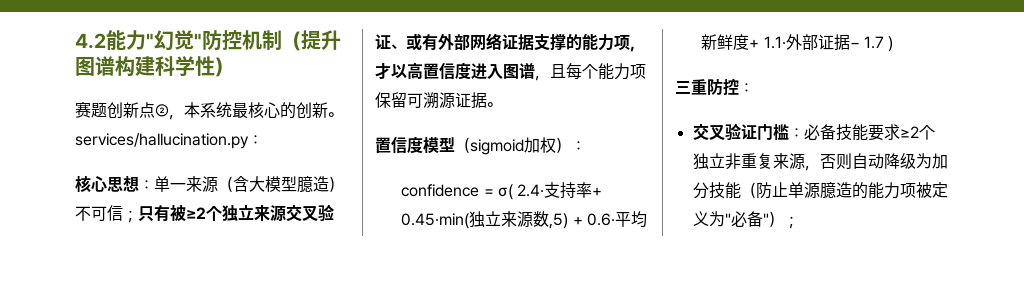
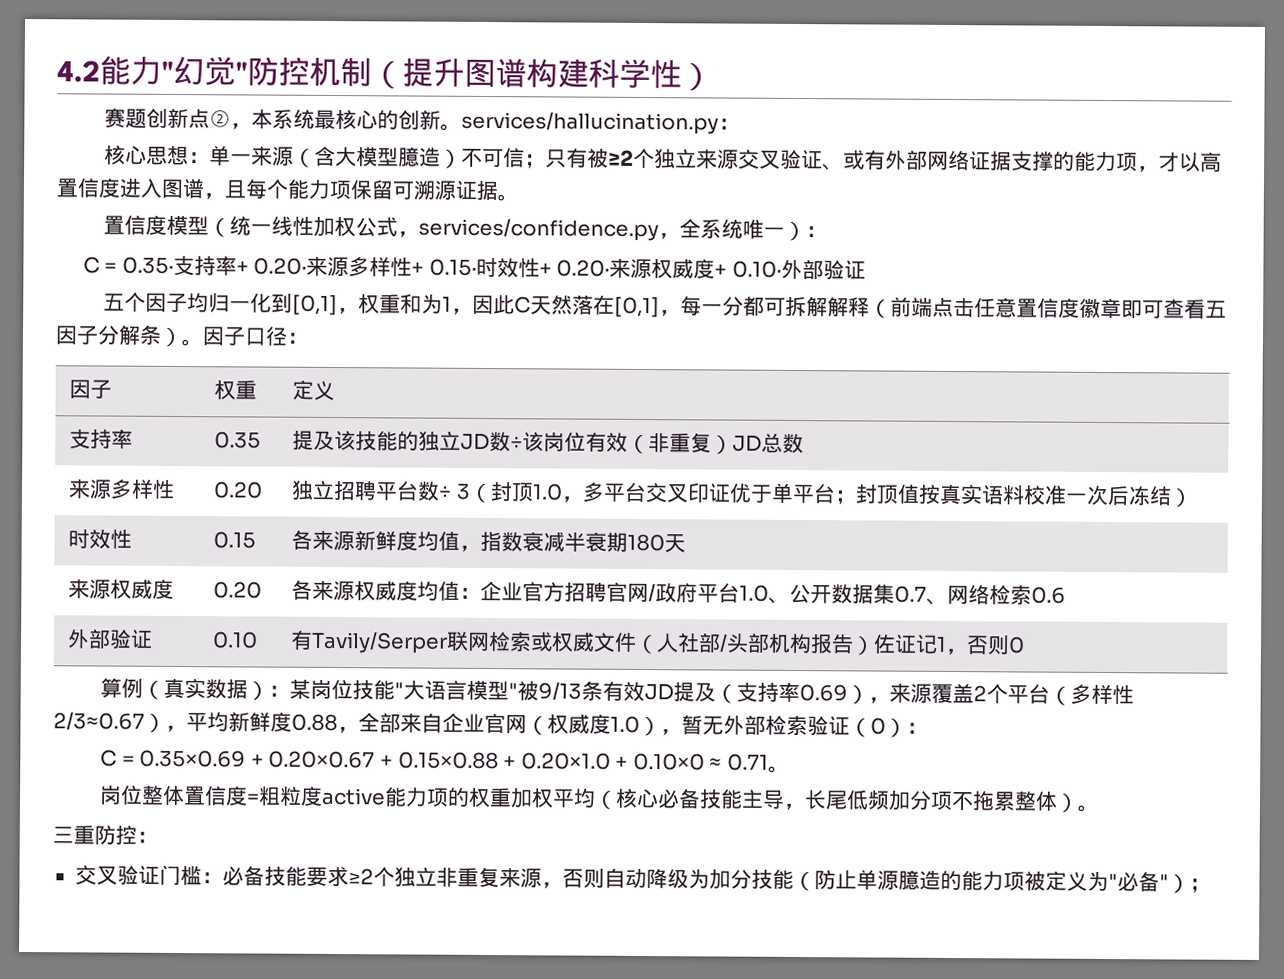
[470,137,586,155] [401,182,603,200] [401,211,647,229] [701,34,894,52] sigmoid加权）： // confidence = σ( 2.4·支持率+ 0.45·min(独立来源数,5) + 0.6·平均新鲜度+ 1.1·外部证据− 1.7 ) -> [229,216,828,242] [82,255,866,280] [103,292,1228,319] [55,324,309,348] [69,379,113,399] [214,380,258,401] [292,379,336,401] [69,428,134,449] [214,431,262,449] [292,430,805,455] [68,478,176,499] [213,481,264,499] [291,479,1193,508] [68,529,133,549] [213,531,257,549] [291,529,687,553] [68,578,175,600] [213,581,263,599] [291,579,1067,606] [67,628,154,649] [212,631,259,649] [290,629,1026,656] [100,677,1135,706] [53,711,928,738] [100,749,790,773] [99,784,1100,813] 统一线性加权公式，services/confidence.py，全系统唯一）： // C = 0.35·支持率+ 0.20·来源多样性+ 0.15·时效性+ 0.20·来源权威度+ 0.10·外部验证 // 五个因子均归一化到[0,1]，权重和为1，因此C天然落在[0,1]，每一分都可拆解解释（前端点击任意置信度徽章即可查看五因子分解条）。因子口径： // 因子 | 权重 | 定义 // 支持率 | 0.35 | 提及该技能的独立JD数÷该岗位有效（非重复）JD总数 // 来源多样性 | 0.20 | 独立招聘平台数÷ 3（封顶1.0，多平台交叉印证优于单平台；封顶值按真实语料校准一次后冻结） // 时效性 | 0.15 | 各来源新鲜度均值，指数衰减半衰期180天 // 来源权威度 | 0.20 | 各来源权威度均值：企业官方招聘官网/政府平台1.0、公开数据集0.7、网络检索0.6 // 外部验证 | 0.10 | 有Tavily/Serper联网检索或权威文件（人社部/头部机构报告）佐证记1，否则0 // 算例（真实数据）：某岗位技能"大语言模型"被9/13条有效JD提及（支持率0.69），来源覆盖2个平台（多样性2/3≈0.67），平均新鲜度0.88，全部来自企业官网（权威度1.0），暂无外部检索验证（0）： // C = 0.35×0.69 + 0.20×0.67 + 0.15×0.88 + 0.20×1.0 + 0.10×0 ≈ 0.71。 // 岗位整体置信度=粗粒度active能力项的权重加权平均（核心必备技能主导，长尾低频加分项不拖累整体）。

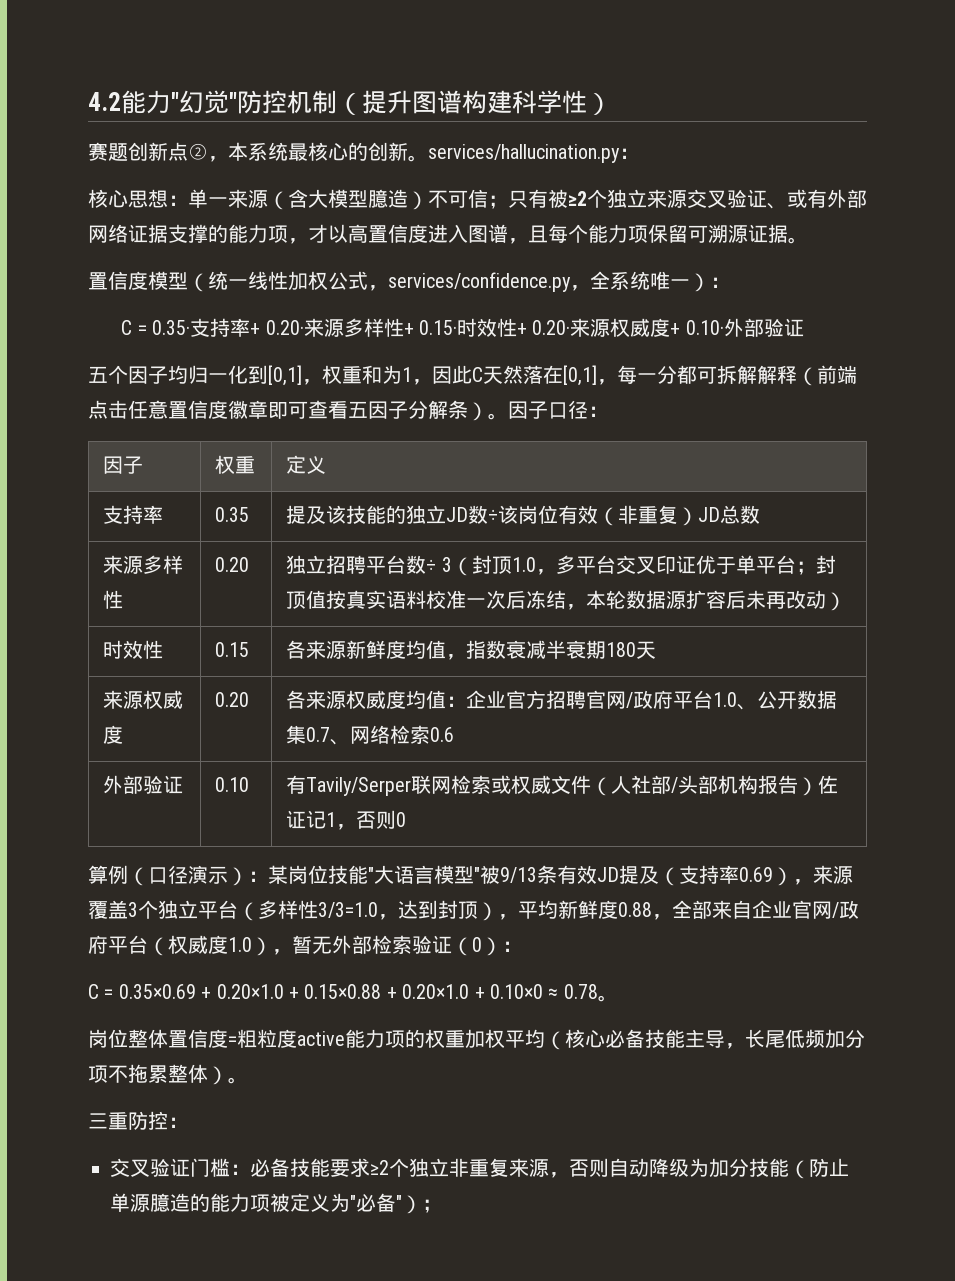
(1172, 496) none -> [566,590,827,610] ，本轮数据源扩容后未再改动
[163,678,249,700] 真实数据 -> [148,865,228,884] 口径演示
[973,684,1009,704] 2个 -> [128,900,198,919] 3个独立
[53,712,145,731] 2/3≈0.67 -> [318,900,478,920] 3/3=1.0，达到封顶
(527, 724) none -> [832,900,859,919] [88,935,148,954] /政府平台
[268,750,376,769] 0.20×0.67 -> [216,984,284,999] 0.20×1.0
[726,753,769,771] 0.71 -> [563,984,598,999] 0.78

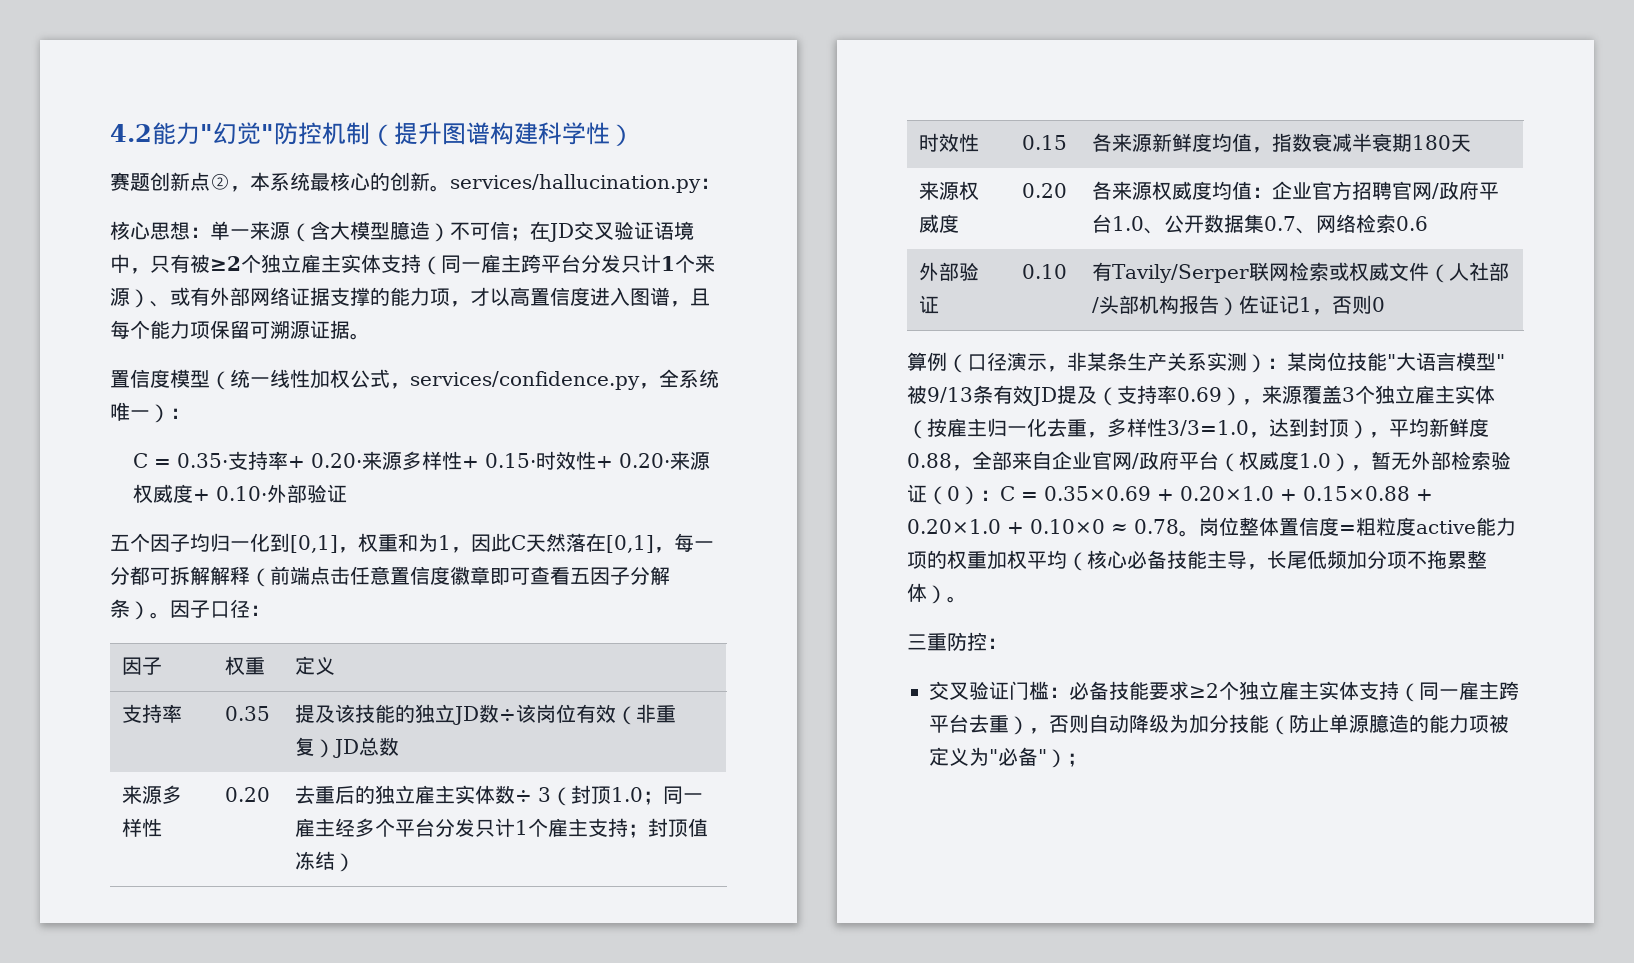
[508,189,767,208] 只有被≥2个独立来源交叉验证 -> [530,221,694,242] [110,254,715,275] [110,288,150,308] 在JD交叉验证语境中，只有被≥2个独立雇主实体支持（同一雇主跨平台分发只计1个来源）
[286,555,407,574] 独立招聘平台 -> [295,785,496,804] 去重后的独立雇主实体
[535,555,836,575] [286,590,827,610] ，多平台交叉印证优于单平台；封顶值按真实语料校准一次后冻结，本轮数据源扩容后未再改动 -> [643,786,704,805] [295,818,709,838] [295,851,336,870] ；同一雇主经多个平台分发只计1个雇主支持；封顶值冻结
(228, 875) none -> [1047,352,1247,372] ，非某条生产关系实测
[198,900,258,921] 平台（ -> [1415,385,1495,404] [907,418,1107,439] 雇主实体（按雇主归一化去重，
(522, 946) // -> (1000, 495) none
(618, 998) // -> (1199, 533) none
[449,1158,549,1177] 非重复来源 -> [1279,681,1519,702] [929,714,1029,735] 雇主实体支持（同一雇主跨平台去重）

